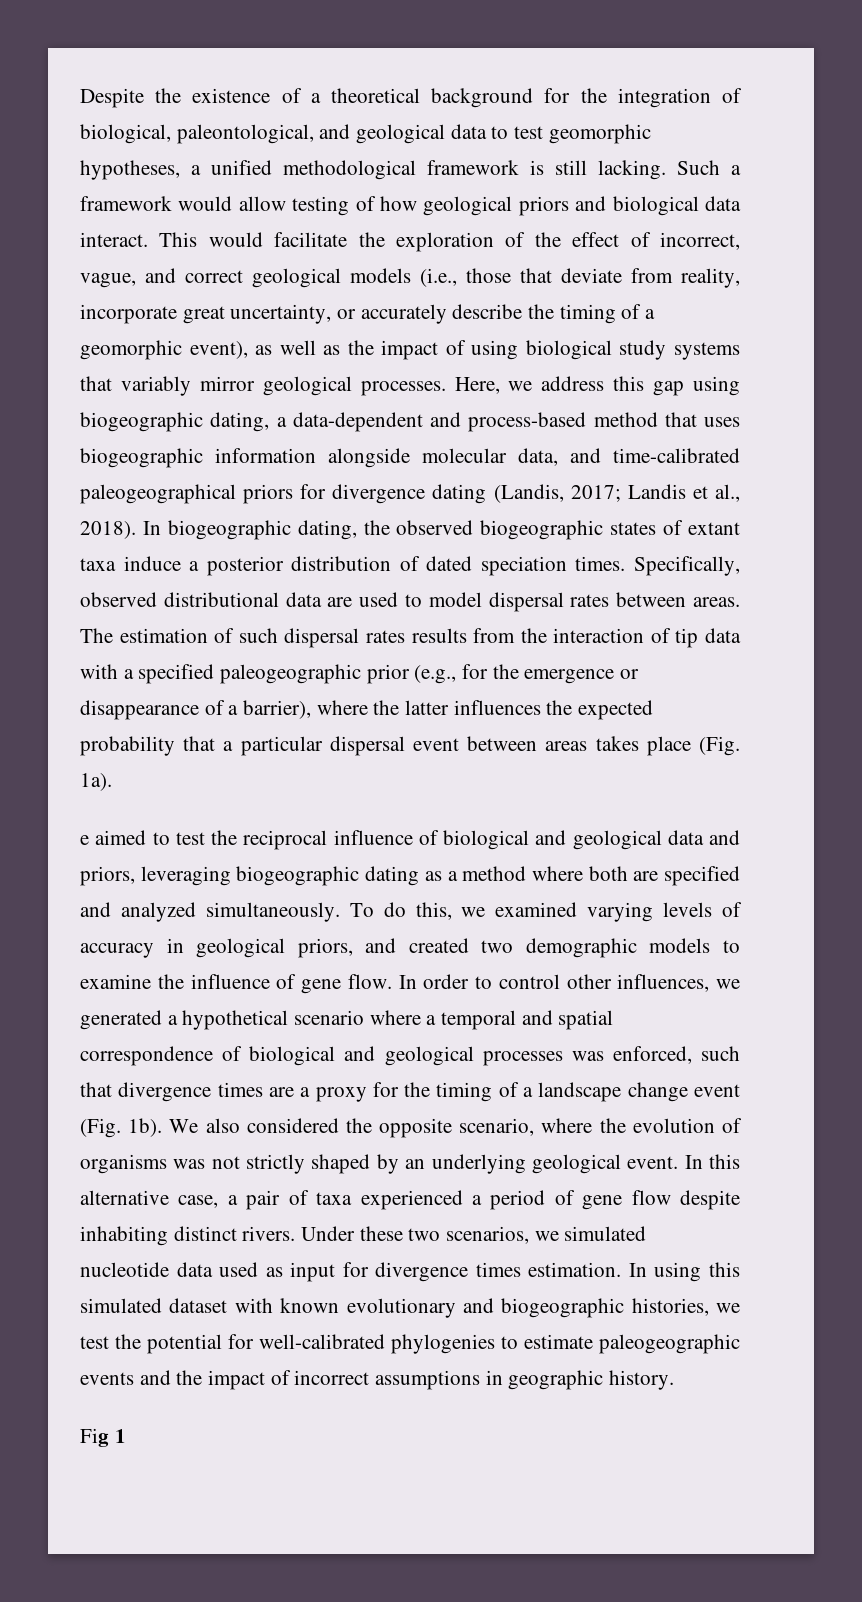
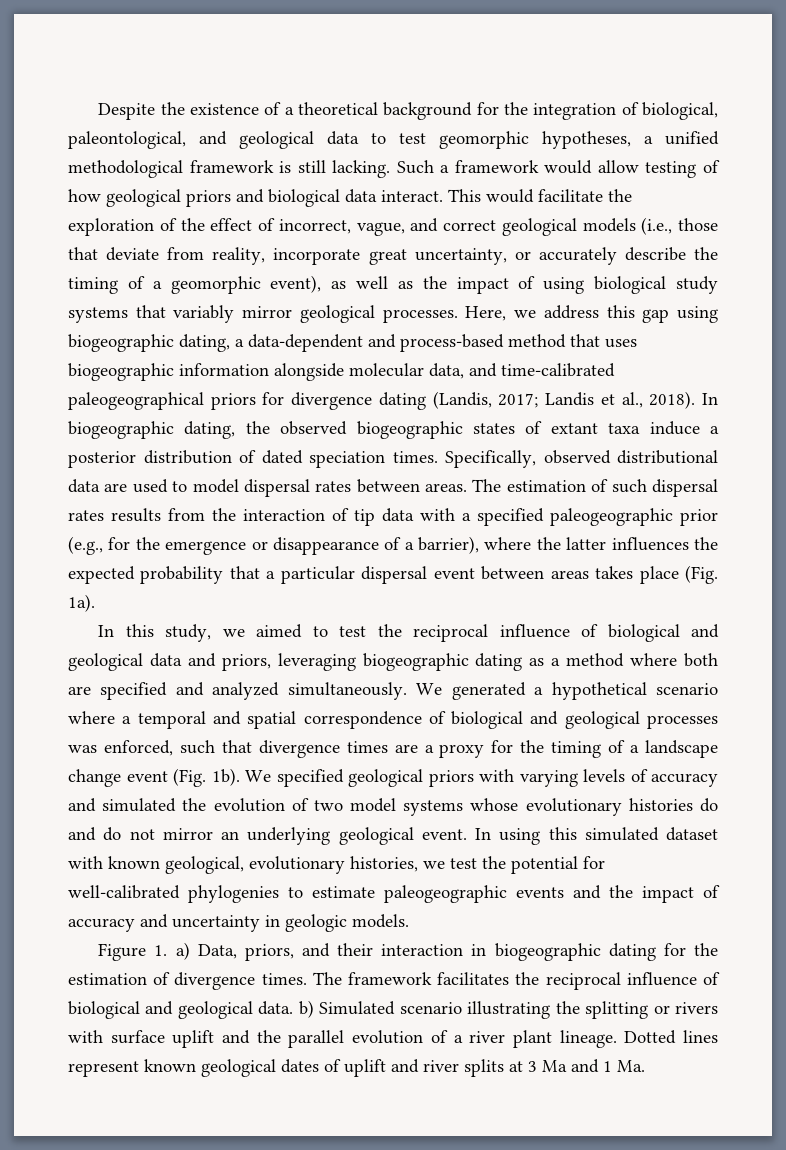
[80,835,89,845] e -> [98,624,245,642] In this study, we
[349,902,742,922] [80,938,740,958] [80,974,740,994] To do this, we examined varying levels of accuracy in geological priors, and created two demographic models to examine the influence of gene flow. In order to control other influences, we -> [416,683,443,695] We
[205,1118,742,1138] [80,1154,399,1174] also considered the opposite scenario, where the evolution of organisms was not strictly shaped by -> [276,769,718,787] [68,798,718,816] [68,827,213,841] specified geological priors with varying levels of accuracy and simulated the evolution of two model systems whose evolutionary histories do and do not mirror
[709,1154,741,1169] [80,1190,740,1210] [80,1226,647,1246] [80,1262,647,1282] this alternative case, a pair of taxa experienced a period of gene flow despite inhabiting distinct rivers. Under these two scenarios, we simulated nucleotide data used as input for divergence times estimation. In -> (491, 834) none
[346,1298,625,1318] evolutionary and biogeographic -> [165,856,345,874] geological, evolutionary
[294,1370,675,1390] [80,1428,126,1447] incorrect assumptions in geographic history. // Fig 1 -> [68,914,409,932] [98,942,718,961] [68,972,720,990] [68,1000,719,1019] [68,1030,718,1048] [68,1059,645,1077] accuracy and uncertainty in geologic models. // Figure 1. a) Data, priors, and their interaction in biogeographic dating for the estimation of divergence times. The framework facilitates the reciprocal influence of biological and geological data. b) Simulated scenario illustrating the splitting or rivers with surface uplift and the parallel evolution of a river plant lineage. Dotted lines represent known geological dates of uplift and river splits at 3 Ma and 1 Ma.

